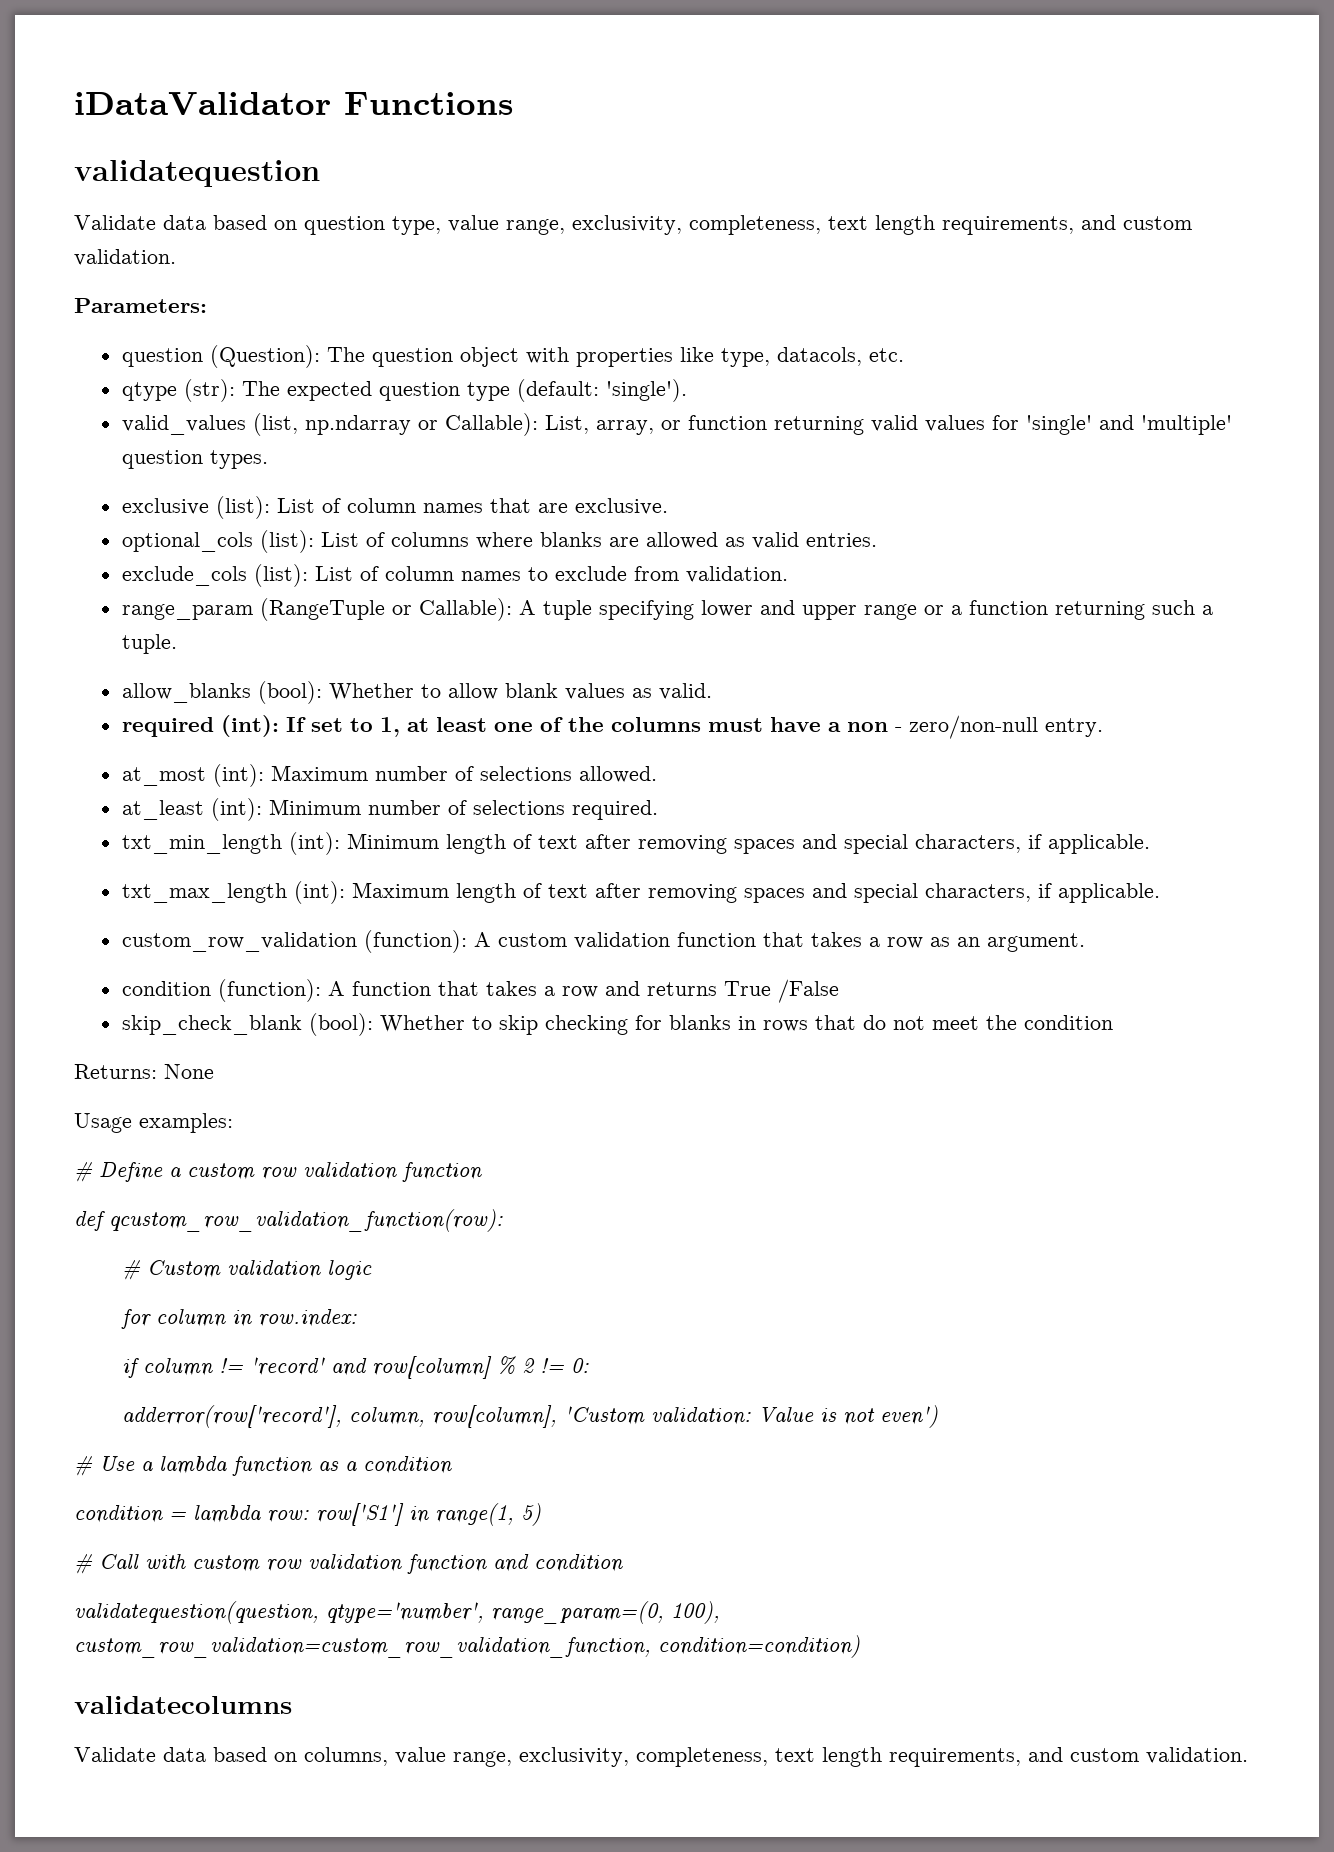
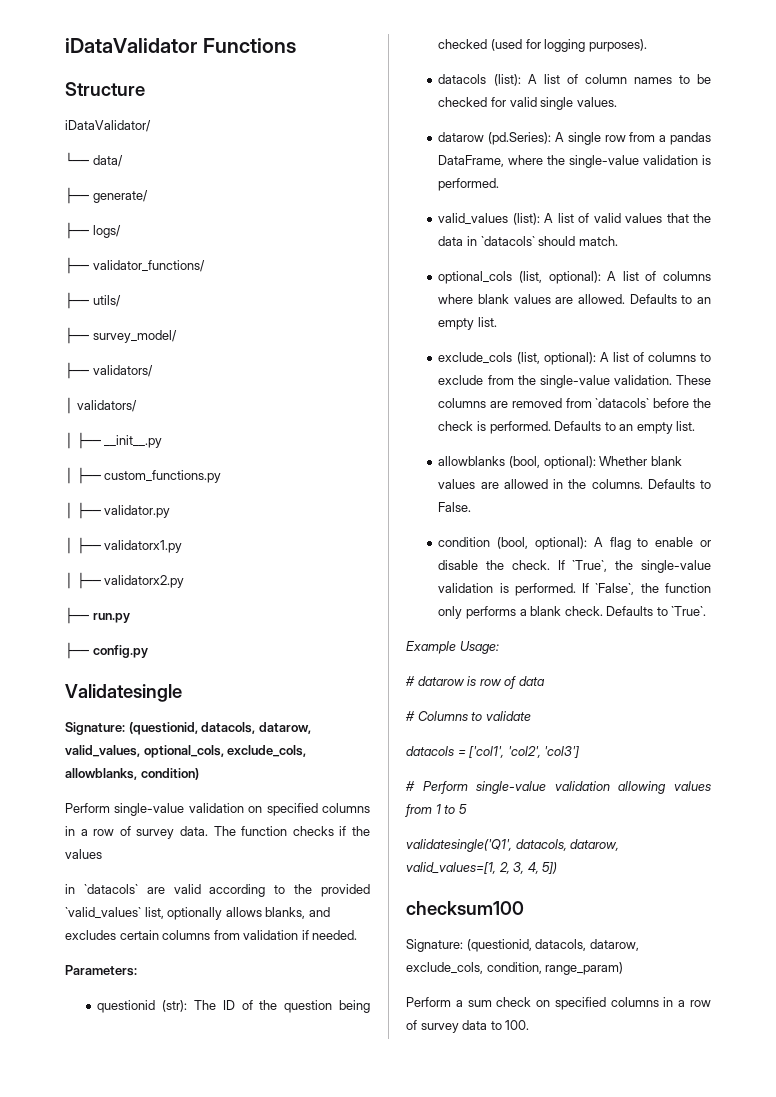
[74,160,320,187] [74,215,1192,235] [74,249,176,266] [74,298,207,313] [121,345,904,368] [121,379,687,402] [121,413,1232,436] [121,450,268,469] [121,496,668,519] [121,530,877,553] [121,564,788,587] [121,598,1213,621] [121,634,177,654] [121,681,712,704] [121,715,1103,739] [121,764,657,787] [121,798,658,821] [121,832,1150,855] [121,881,1160,904] [121,930,1085,953] [121,979,839,1003] [121,1013,1113,1036] [74,1064,214,1079] [74,1113,233,1133] [74,1162,482,1182] [74,1209,503,1232] [122,1260,373,1280] [121,1309,358,1329] [122,1356,590,1379] [122,1405,939,1428] [74,1456,452,1476] [74,1503,541,1526] [74,1554,623,1574] [74,1601,720,1624] [74,1635,860,1658] [74,1696,292,1714] [74,1747,1248,1767] validatequestion // Validate data based on question type, value range, exclusivity, completeness, text length requirements, and custom validation. // Parameters: // question (Question): The question object with properties like type, datacols, etc. // qtype (str): The expected question type (default: 'single'). // valid_values (list, np.ndarray or Callable): List, array, or function returning valid values for 'single' and 'multiple' question types. // exclusive (list): List of column names that are exclusive. // optional_cols (list): List of columns where blanks are allowed as valid entries. // exclude_cols (list): List of column names to exclude from validation. // range_param (RangeTuple or Callable): A tuple specifying lower and upper range or a function returning such a tuple. // allow_blanks (bool): Whether to allow blank values as valid. // required (int): If set to 1, at least one of the columns must have a non - zero/non-null entry. // at_most (int): Maximum number of selections allowed. // at_least (int): Minimum number of selections required. // txt_min_length (int): Minimum length of text after removing spaces and special characters, if applicable. // txt_max_length (int): Maximum length of text after removing spaces and special characters, if applicable. // custom_row_validation (function): A custom validation function that takes a row as an argument. // condition (function): A function that takes a row and returns True /False // skip_check_blank (bool): Whether to skip checking for blanks in rows that do not meet the condition // Returns: None // Usage examples: // # Define a custom row validation function // def qcustom_row_validation_function(row): // # Custom validation logic // for column in row.index: // if column != 'record' and row[column] % 2 != 0: // adderror(row['record'], column, row[column], 'Custom validation: Value is not even') // # Use a lambda function as a condition // condition = lambda row: row['S1'] in range(1, 5) // # Call with custom row validation function and condition // validatequestion(question, qtype='number', range_param=(0, 100), custom_row_validation=custom_row_validation_function, condition=condition) // validatecolumns // Validate data based on columns, value range, exclusivity, completeness, text length requirements, and custom validation. -> [65,82,145,96] [65,120,151,132] [65,152,123,167] [65,187,148,204] [65,222,121,239] [65,257,205,274] [65,292,121,309] [65,327,177,344] [65,362,153,379] [65,397,137,414] [65,432,163,449] [65,467,222,484] [65,502,171,519] [65,537,183,554] [65,572,185,589] [65,607,130,624] [65,642,148,659] [65,684,182,702] [65,722,311,735] [65,745,307,758] [65,768,199,780] [65,803,370,816] [65,826,370,839] [65,849,102,859] [65,884,370,897] [65,907,330,920] [65,930,358,940] [65,965,137,976] [97,1000,370,1013] [438,39,647,52] [438,74,711,86] [438,97,617,110] [438,132,711,145] [438,155,711,168] [438,178,500,191] [438,213,712,225] [438,236,618,246] [438,271,711,284] [438,294,711,304] [438,317,497,330] [438,352,712,365] [438,375,711,388] [438,398,711,408] [438,421,696,434] [438,456,682,469] [438,479,711,489] [438,502,472,512] [438,537,711,550] [438,560,711,573] [438,583,711,596] [438,606,707,619] [406,641,499,654] [405,676,545,689] [405,711,531,721] [406,746,580,758] [405,781,711,794] [405,804,467,817] [406,839,620,852] [406,862,558,874] [406,901,524,915] [406,939,639,952] [406,962,624,975] [406,997,711,1010] [406,1020,530,1033] Structure // iDataValidator/ // └── data/ // ├── generate/ // ├── logs/ // ├── validator_functions/ // ├── utils/ // ├── survey_model/ // ├── validators/ // │ validators/ // │ ├── __init__.py // │ ├── custom_functions.py // │ ├── validator.py // │ ├── validatorx1.py // │ ├── validatorx2.py // ├── run.py // ├── config.py // Validatesingle // Signature: (questionid, datacols, datarow, valid_values, optional_cols, exclude_cols, allowblanks, condition) // Perform single-value validation on specified columns in a row of survey data. The function checks if the values // in `datacols` are valid according to the provided `valid_values` list, optionally allows blanks, and excludes certain columns from validation if needed. // Parameters: // questionid (str): The ID of the question being checked (used for logging purposes). // datacols (list): A list of column names to be checked for valid single values. // datarow (pd.Series): A single row from a pandas DataFrame, where the single-value validation is performed. // valid_values (list): A list of valid values that the data in `datacols` should match. // optional_cols (list, optional): A list of columns where blank values are allowed. Defaults to an empty list. // exclude_cols (list, optional): A list of columns to exclude from the single-value validation. These columns are removed from `datacols` before the check is performed. Defaults to an empty list. // allowblanks (bool, optional): Whether blank values are allowed in the columns. Defaults to False. // condition (bool, optional): A flag to enable or disable the check. If `True`, the single-value validation is performed. If `False`, the function only performs a blank check. Defaults to `True`. // Example Usage: // # datarow is row of data // # Columns to validate // datacols = ['col1', 'col2', 'col3'] // # Perform single-value validation allowing values from 1 to 5 // validatesingle('Q1', datacols, datarow, valid_values=[1, 2, 3, 4, 5]) // checksum100 // Signature: (questionid, datacols, datarow, exclude_cols, condition, range_param) // Perform a sum check on specified columns in a row of survey data to 100.

